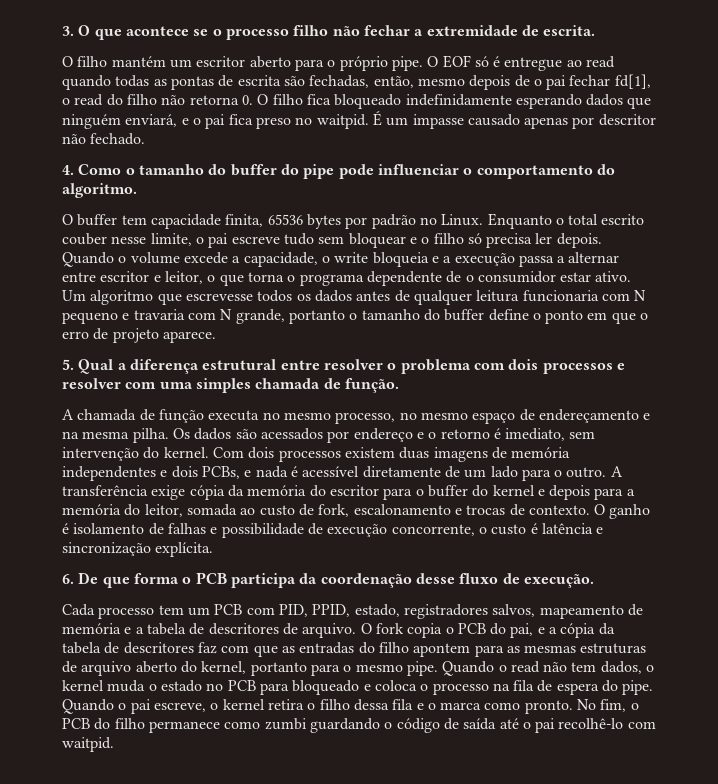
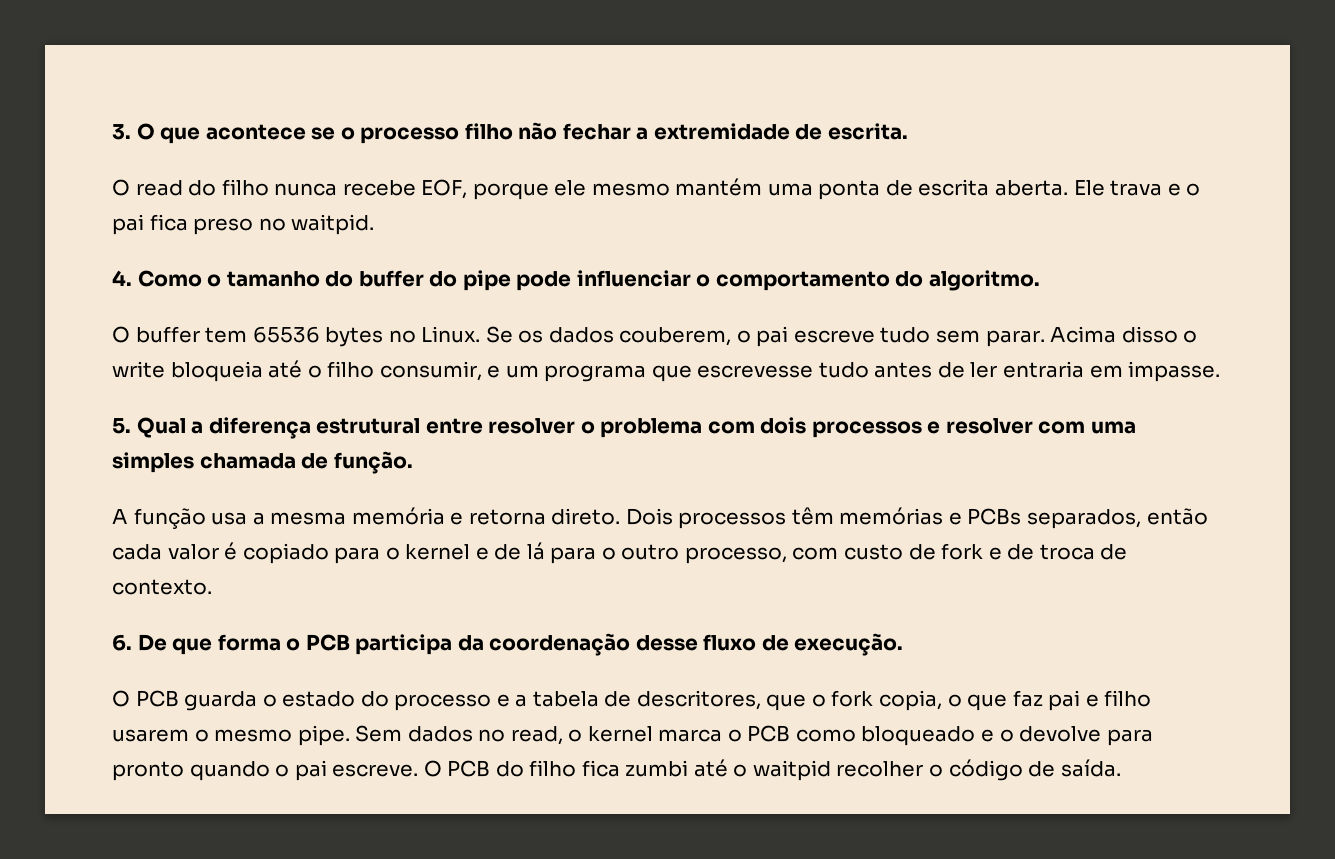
[77,55,616,71] [62,74,651,90] [62,94,652,109] [62,114,178,129] filho mantém um escritor aberto para o próprio pipe. O EOF só é entregue ao read quando todas as pontas de escrita são fechadas, então, mesmo depois de o pai fechar fd[1], o read do filho não retorna 0. O filho fica bloqueado indefinidamente esperando dados que ninguém enviará, -> [135,178,1163,200] read do filho nunca recebe EOF, porque ele mesmo mantém uma ponta de escrita aberta. Ele trava
[372,111,656,129] [62,133,146,145] É um impasse causado apenas por descritor não fechado. -> (375, 224) none
[150,213,645,229] [62,233,192,246] capacidade finita, 65536 bytes por padrão no Linux. Enquanto o total escrito couber nesse limite, -> [252,326,732,347] 65536 bytes no Linux. Se os dados couberem,
[348,233,602,248] [62,252,620,267] [62,271,632,286] [62,290,647,305] [62,309,649,324] [62,328,216,343] bloquear e o filho só precisa ler depois. Quando o volume excede a capacidade, o write bloqueia e a execução passa a alternar entre escritor e leitor, o que torna o programa dependente de o consumidor estar ativo. Um algoritmo que escrevesse todos os dados antes de qualquer leitura funcionaria com N pequeno e travaria com N grande, portanto o tamanho do buffer define o ponto em que o erro de projeto aparece. -> [985,326,1198,347] [112,360,1221,382] parar. Acima disso o write bloqueia até o filho consumir, e um programa que escrevesse tudo antes de ler entraria em impasse.
[77,409,651,424] [62,428,596,443] [62,447,571,462] [62,466,623,481] [62,485,635,500] [62,504,651,519] [62,523,604,538] [62,542,214,557] chamada de função executa no mesmo processo, no mesmo espaço de endereçamento e na mesma pilha. Os dados são acessados por endereço e o retorno é imediato, sem intervenção do kernel. Com dois processos existem duas imagens de memória independentes e dois PCBs, e nada é acessível diretamente de um lado para o outro. A transferência exige cópia da memória do escritor para o buffer do kernel e depois para a memória do leitor, somada ao custo de fork, escalonamento e trocas de contexto. O ganho é isolamento de falhas e possibilidade de execução concorrente, o custo é latência e sincronização explícita. -> [133,507,1208,529] [112,542,1128,564] [112,579,212,595] função usa a mesma memória e retorna direto. Dois processos têm memórias e PCBs separados, então cada valor é copiado para o kernel e de lá para o outro processo, com custo de fork e de troca de contexto.
[62,604,643,619] [62,623,615,638] [62,642,647,657] [62,661,655,676] [62,680,654,695] [62,699,639,714] [62,718,656,733] [62,737,114,752] Cada processo tem um PCB com PID, PPID, estado, registradores salvos, mapeamento de memória e a tabela de descritores de arquivo. O fork copia o PCB do pai, e a cópia da tabela de descritores faz com que as entradas do filho apontem para as mesmas estruturas de arquivo aberto do kernel, portanto para o mesmo pipe. Quando o read não tem dados, o kernel muda o estado no PCB para bloqueado e coloca o processo na fila de espera do pipe. Quando o pai escreve, o kernel retira o filho dessa fila e o marca como pronto. No fim, o PCB do filho permanece como zumbi guardando o código de saída até o pai recolhê-lo com waitpid. -> [112,690,1152,711] [112,725,1153,746] [112,759,1121,781] O PCB guarda o estado do processo e a tabela de descritores, que o fork copia, o que faz pai e filho usarem o mesmo pipe. Sem dados no read, o kernel marca o PCB como bloqueado e o devolve para pronto quando o pai escreve. O PCB do filho fica zumbi até o waitpid recolher o código de saída.

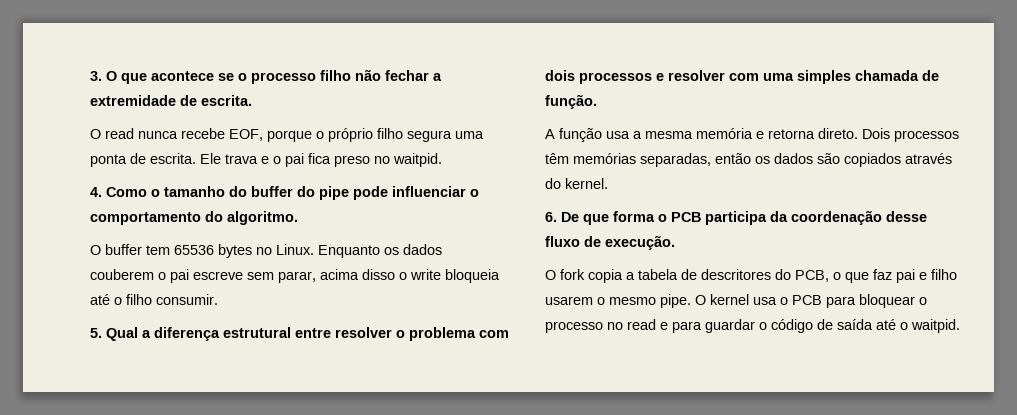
[188,179,269,196] do filho -> (134, 133) none
[554,178,763,196] ele mesmo mantém -> [316,128,452,142] o próprio filho segura
[918,179,1069,196] escrita aberta. -> [150,153,196,164] escrita.
[485,326,732,346] Se os dados couberem, -> [318,244,442,258] [90,269,154,280] Enquanto os dados couberem
[880,326,1117,347] tudo sem parar. Acima -> [247,269,359,283] sem parar, acima
[379,361,1221,382] consumir, e um programa que escrevesse tudo antes de ler entraria em impasse. -> [156,294,218,305] consumir.
[948,508,1208,529] [112,542,1128,564] [112,579,212,595] e PCBs separados, então cada valor é copiado para o kernel e de lá para o outro processo, com custo de fork e de troca de contexto. -> [640,153,952,167] [545,178,608,189] separadas, então os dados são copiados através do kernel.
[135,690,943,711] PCB guarda o estado do processo e a tabela de descritores, que o fork copia, -> [560,269,829,283] fork copia a tabela de descritores do PCB,
[355,725,1153,746] [112,759,1121,781] Sem dados no read, o kernel marca o PCB como bloqueado e o devolve para pronto quando o pai escreve. O PCB do filho fica zumbi até o waitpid recolher o código de saída. -> [695,294,927,308] [545,319,960,333] O kernel usa o PCB para bloquear o processo no read e para guardar o código de saída até o waitpid.

